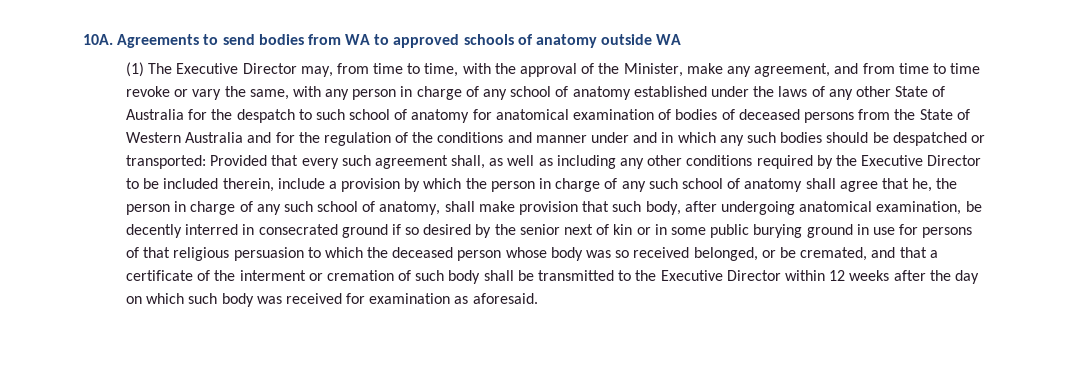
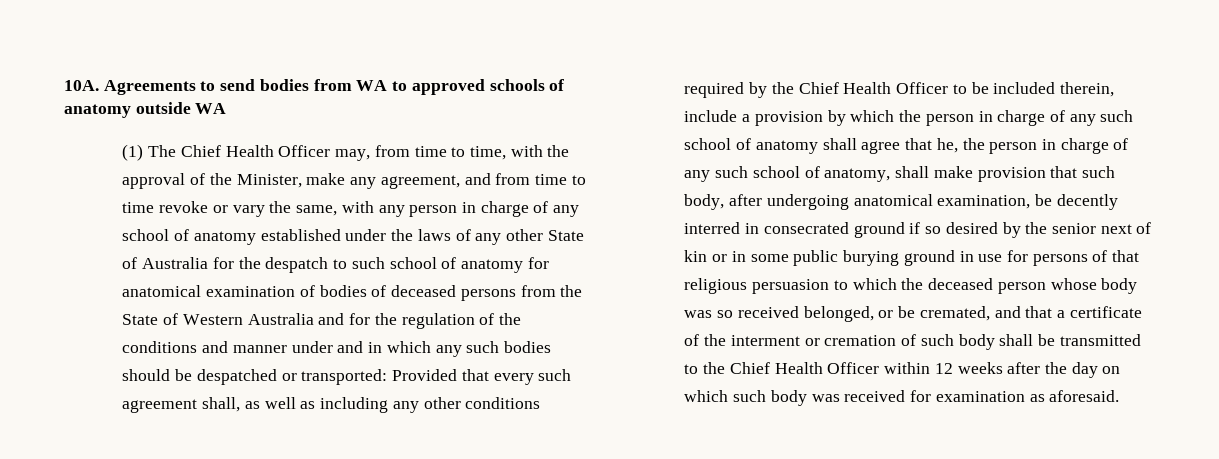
[176,63,297,74] Executive Director -> [180,145,331,157] Chief Health Officer
[861,155,982,166] Executive Director -> [798,82,949,94] Chief Health Officer
[660,270,781,281] Executive Director -> [729,362,880,374] Chief Health Officer

